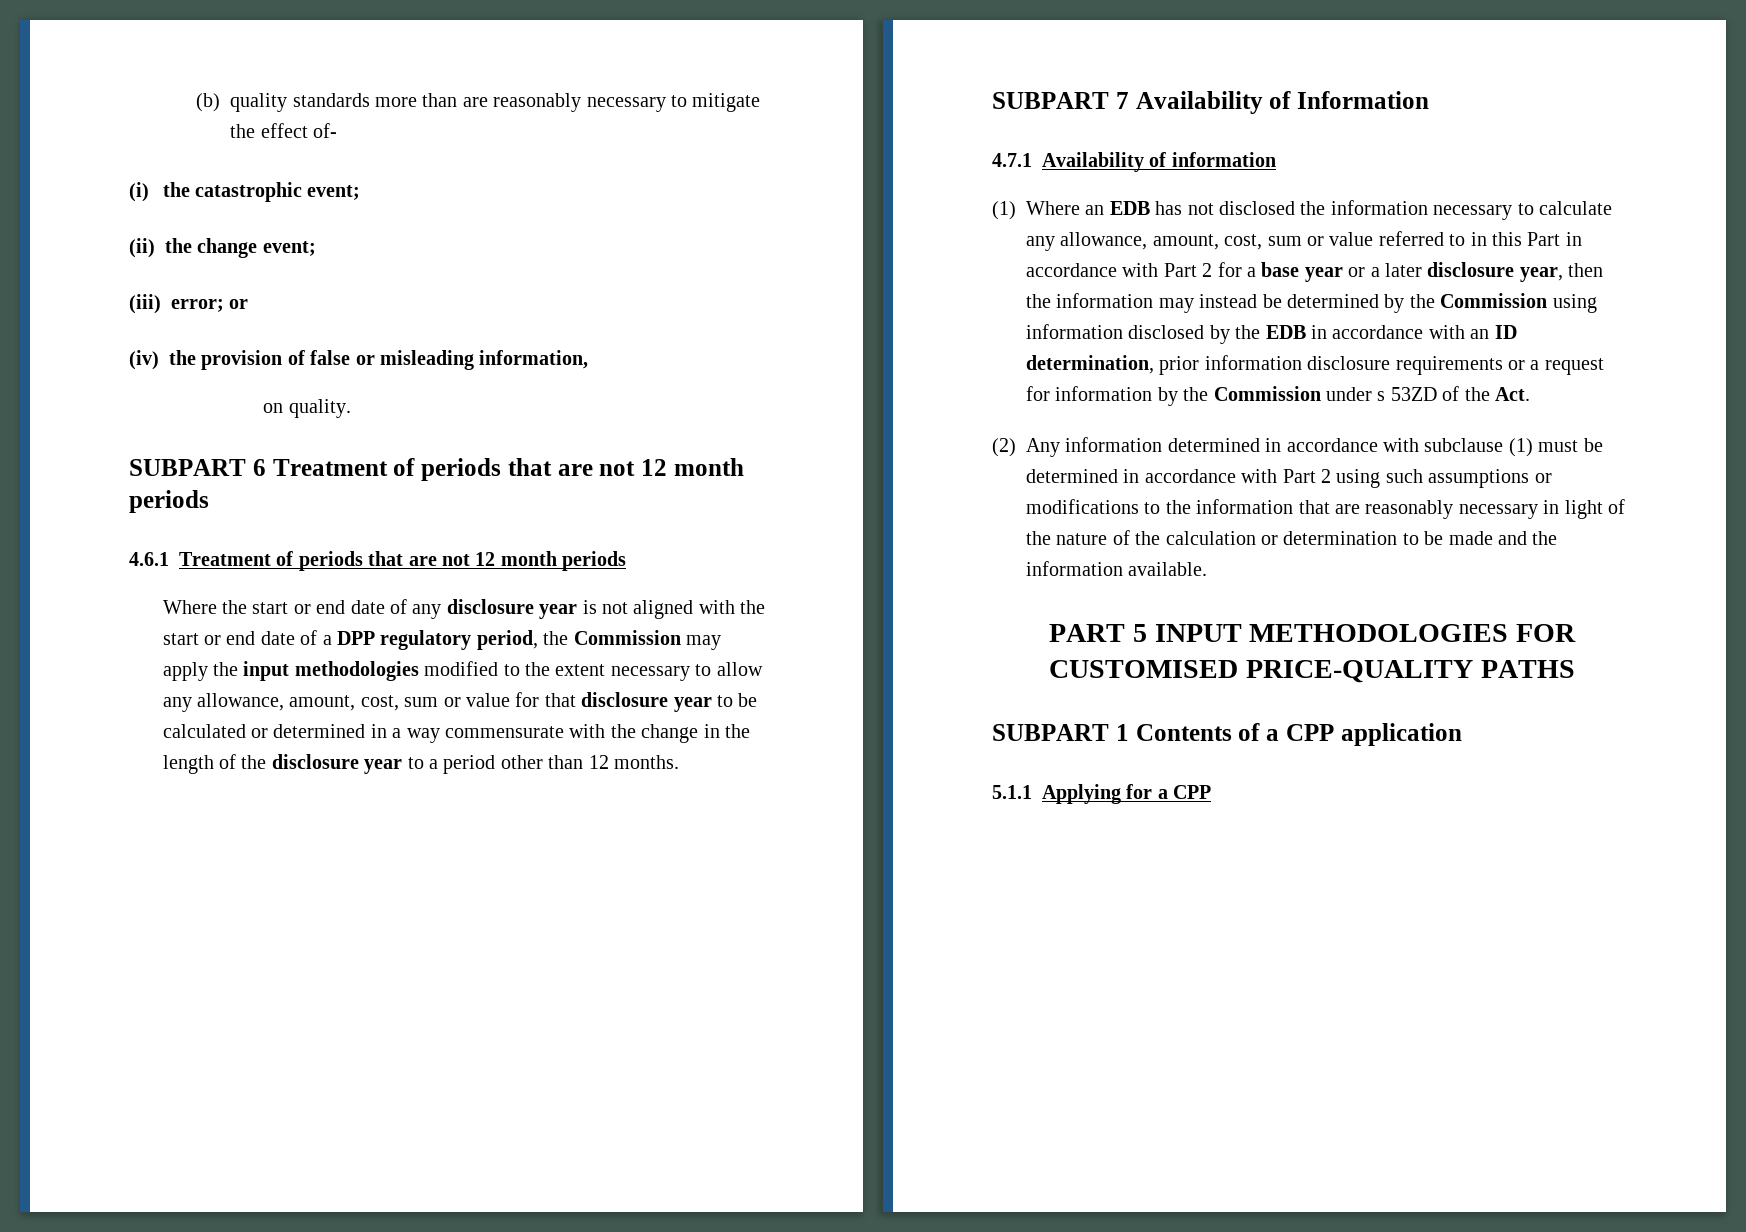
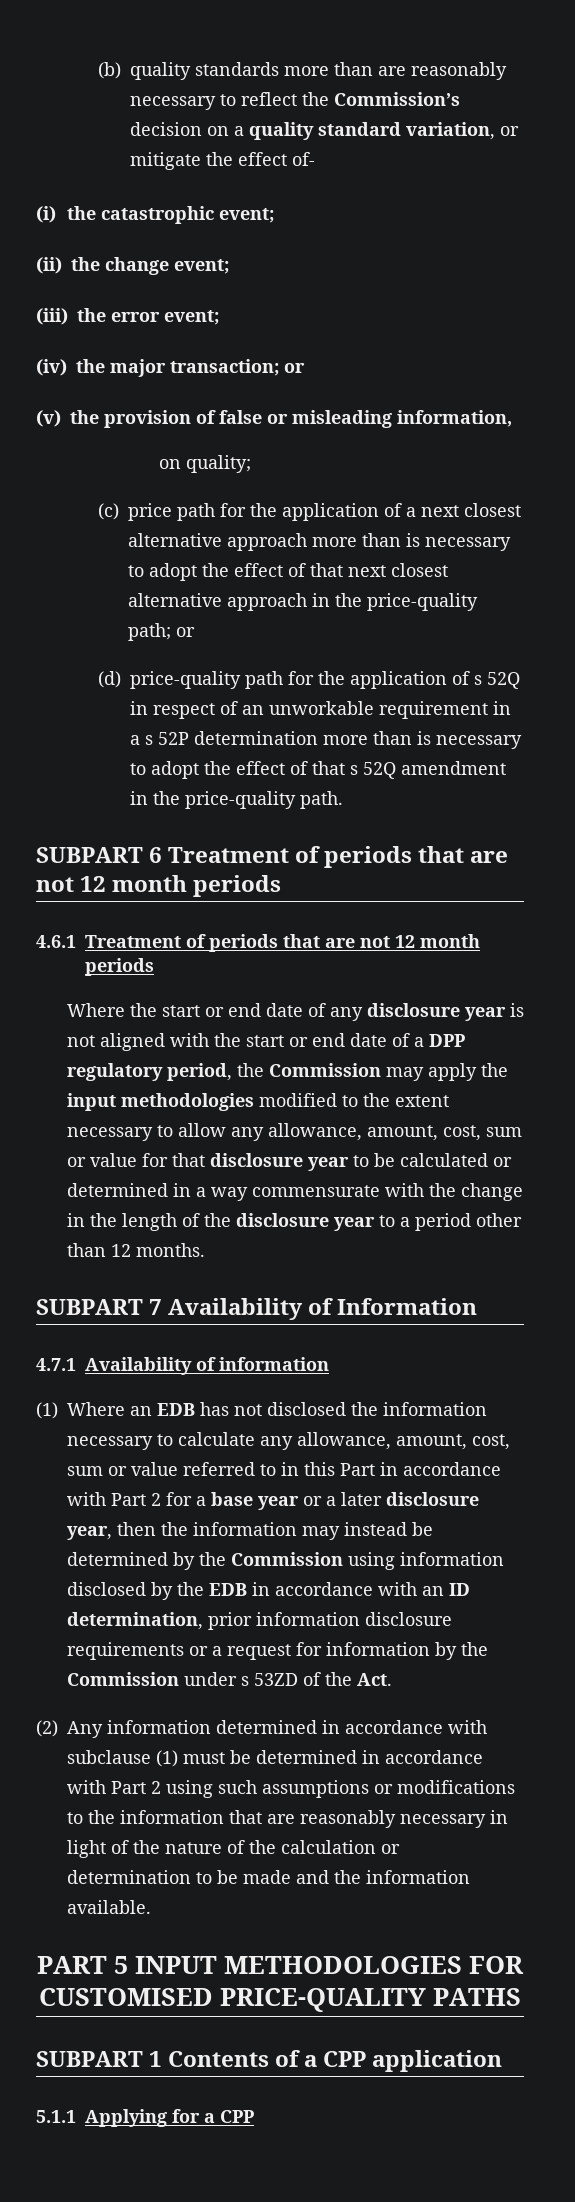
(687, 101) none -> [240,92,460,106] [129,122,519,140] reflect the Commission’s decision on a quality standard variation, or
[171,299,249,312] [129,350,159,370] error; or // (iv) -> [77,308,219,325] [36,359,305,377] [36,410,61,427] the error event; // (iv) the major transaction; or // (v)
[288,399,351,418] quality. -> [186,455,252,473] [97,503,522,521] [128,533,512,551] [128,563,449,581] [128,593,479,611] [128,623,196,641] [97,671,520,689] [129,701,511,719] [129,731,522,749] [129,761,506,779] [129,791,343,809] quality; // (c) price path for the application of a next closest alternative approach more than is necessary to adopt the effect of that next closest alternative approach in the price-quality path; or // (d) price-quality path for the application of s 52Q in respect of an unworkable requirement in a s 52P determination more than is necessary to adopt the effect of that s 52Q amendment in the price-quality path.

